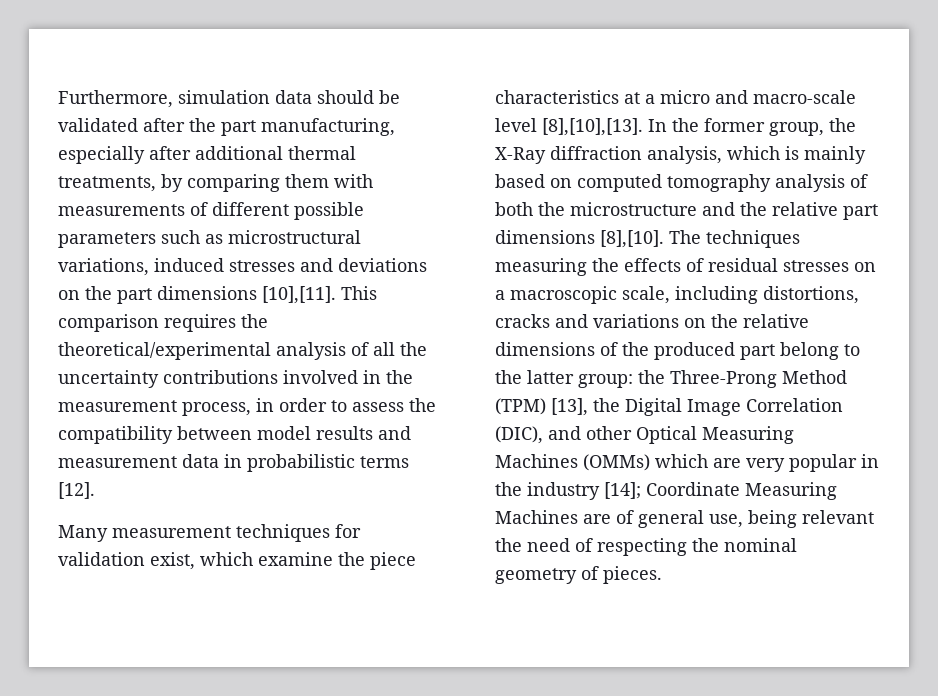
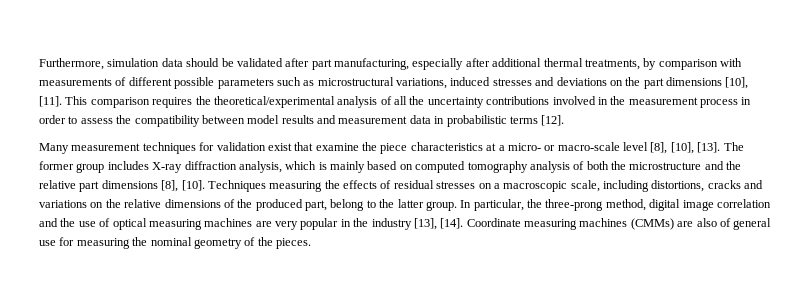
[189,118,216,132] the -> (310, 62) none
[187,174,329,192] comparing them -> [658,59,718,70] comparison
[262,286,336,304] [10],[11]. -> [725,77,749,89] [39,96,62,107] [10], [11].
[182,402,251,416] process, -> [700,99,738,108] process
[150,552,253,570] exist, which -> [267,142,314,151] exist that
[660,90,856,104] [495,118,856,136] [495,147,546,164] micro and macro-scale level [8],[10],[13]. In the former group, the X-Ray -> [507,142,744,154] [39,161,183,173] micro- or macro-scale level [8], [10], [13]. The former group includes X-ray
[600,230,800,248] [8],[10]. The techniques -> [161,180,266,192] [8], [10]. Techniques
[740,344,775,360] part -> [305,200,327,211] part,
[578,370,847,388] [495,398,843,416] [495,426,794,444] [495,454,708,471] group: the Three-Prong Method (TPM) [13], the Digital Image Correlation (DIC), and other Optical Measuring Machines (OMMs) which -> [425,199,771,211] [39,218,253,230] group. In particular, the three-prong method, digital image correlation and the use of optical measuring machines
[604,482,837,500] [495,510,874,528] [495,538,687,556] [14]; Coordinate Measuring Machines are of general use, being relevant the need of respecting -> [413,218,772,230] [39,237,130,249] [13], [14]. Coordinate measuring machines (CMMs) are also of general use for measuring
(599, 573) none -> [257,237,273,246] the

